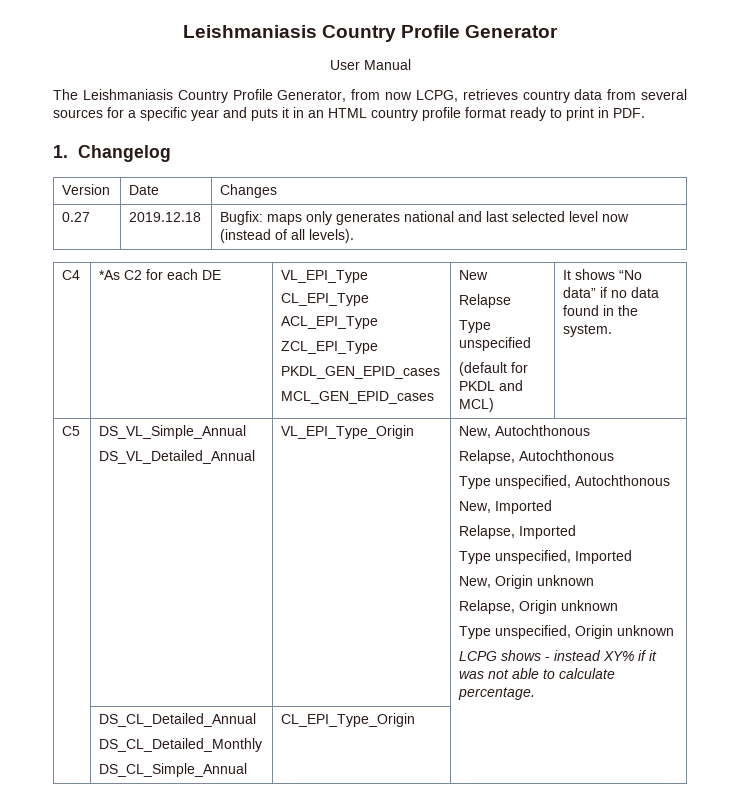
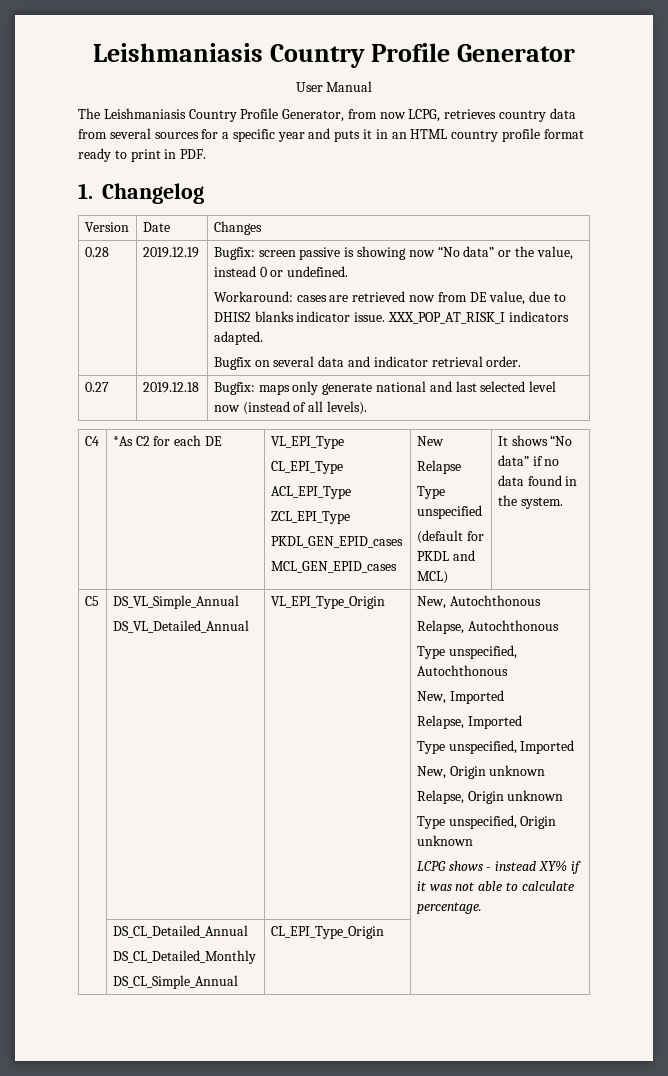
(278, 191) none -> [84,247,109,257] [142,247,199,258] [213,246,573,260] [213,266,349,277] [213,291,566,305] [213,311,569,324] [213,331,263,345] [213,356,522,370] // 0.28 | 2019.12.19 | Bugfix: screen passive is showing now “No data” or the value, instead 0 or undefined. // Workaround: cases are retrieved now from DE value, due to DHIS2 blanks indicator issue. XXX_POP_AT_RISK_I indicators adapted. // Bugfix on several data and indicator retrieval order.
[336,212,401,225] generates -> [322,383,373,395] generate

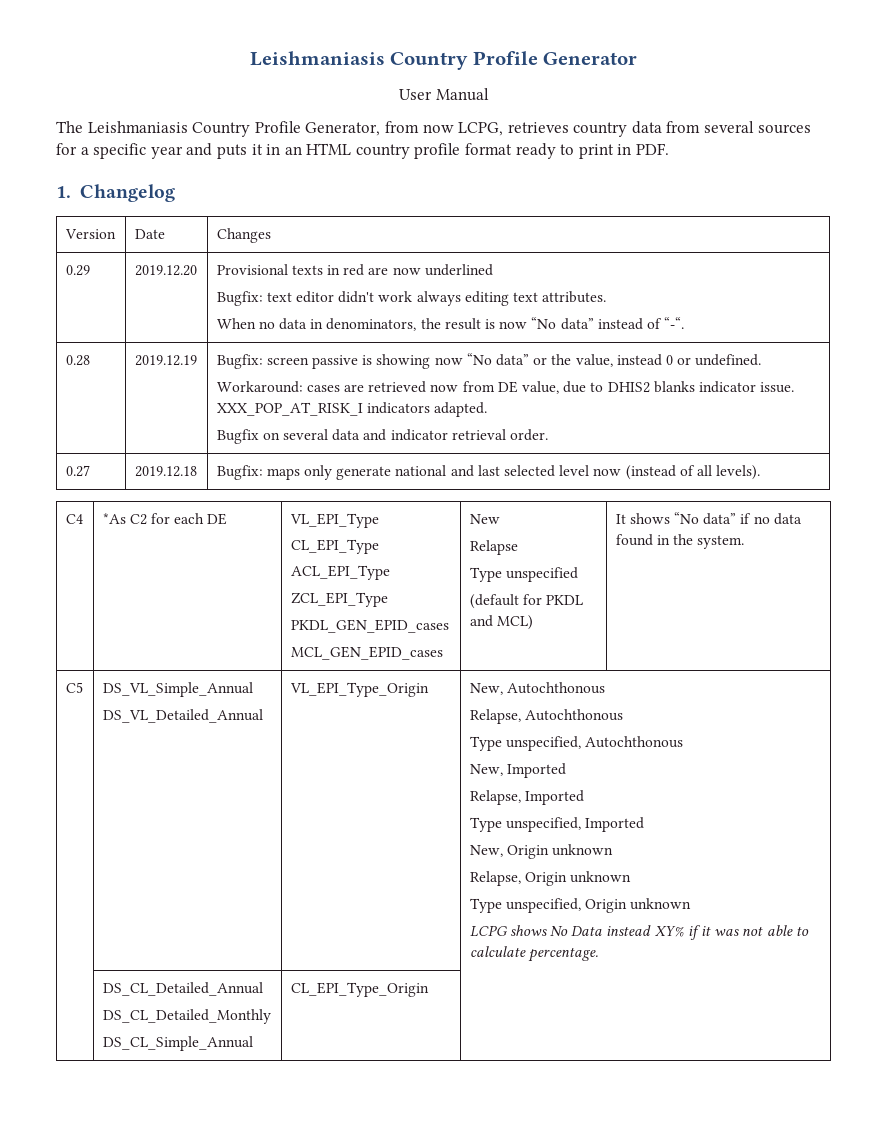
(262, 228) none -> [65,265,90,276] [134,265,197,276] [216,264,493,276] [216,291,607,306] [216,317,685,331] // 0.29 | 2019.12.20 | Provisional texts in red are now underlined // Bugfix: text editor didn't work always editing text attributes. // When no data in denominators, the result is now “No data” instead of “-“.
[486,867,492,871] - -> [550,926,603,936] No Data

